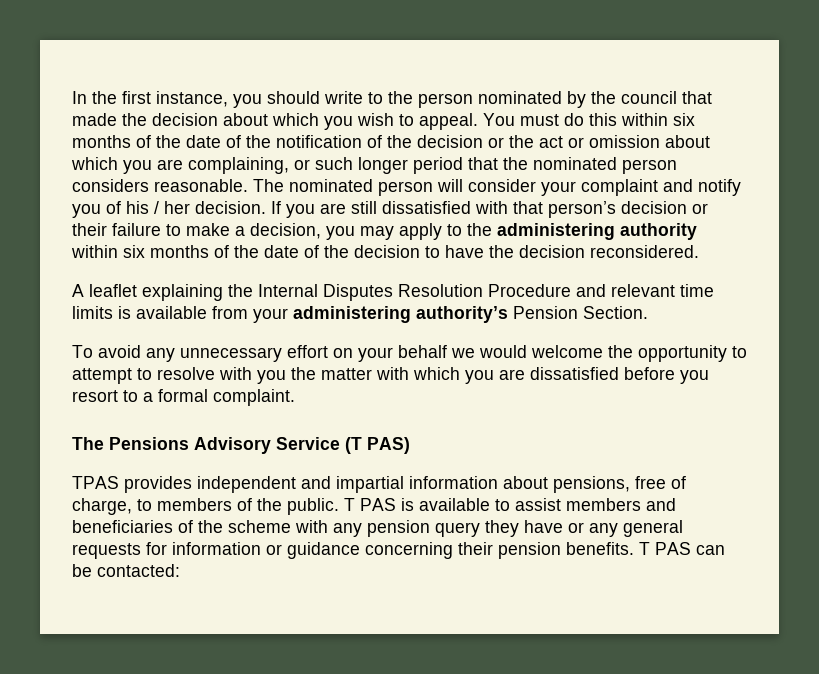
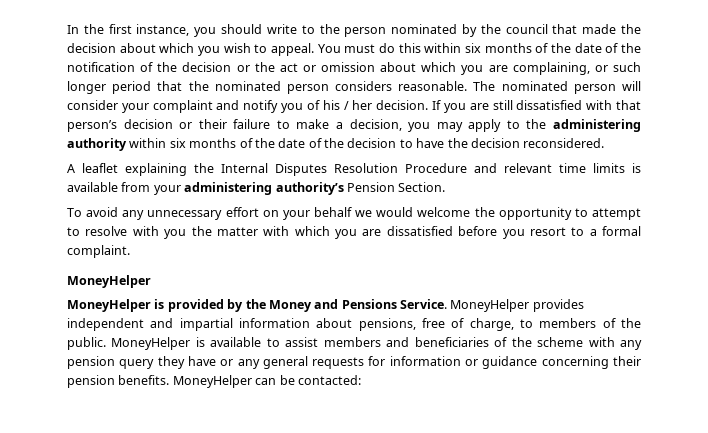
[72,437,410,454] [72,476,119,489] The Pensions Advisory Service (T PAS) // TPAS -> [67,275,151,288] [67,299,530,312] MoneyHelper // MoneyHelper is provided by the Money and Pensions Service. MoneyHelper
[344,498,396,511] T PAS -> [111,337,191,350] MoneyHelper
[639,542,691,555] T PAS -> [172,375,252,388] MoneyHelper

